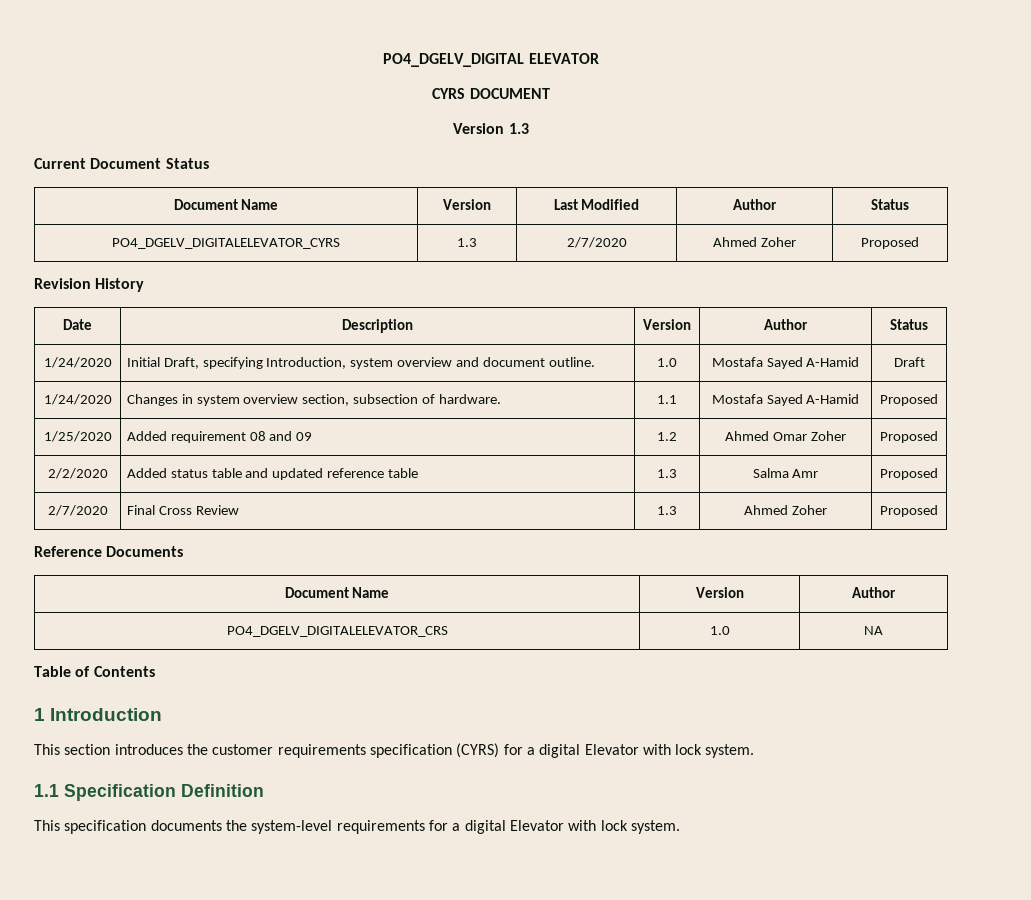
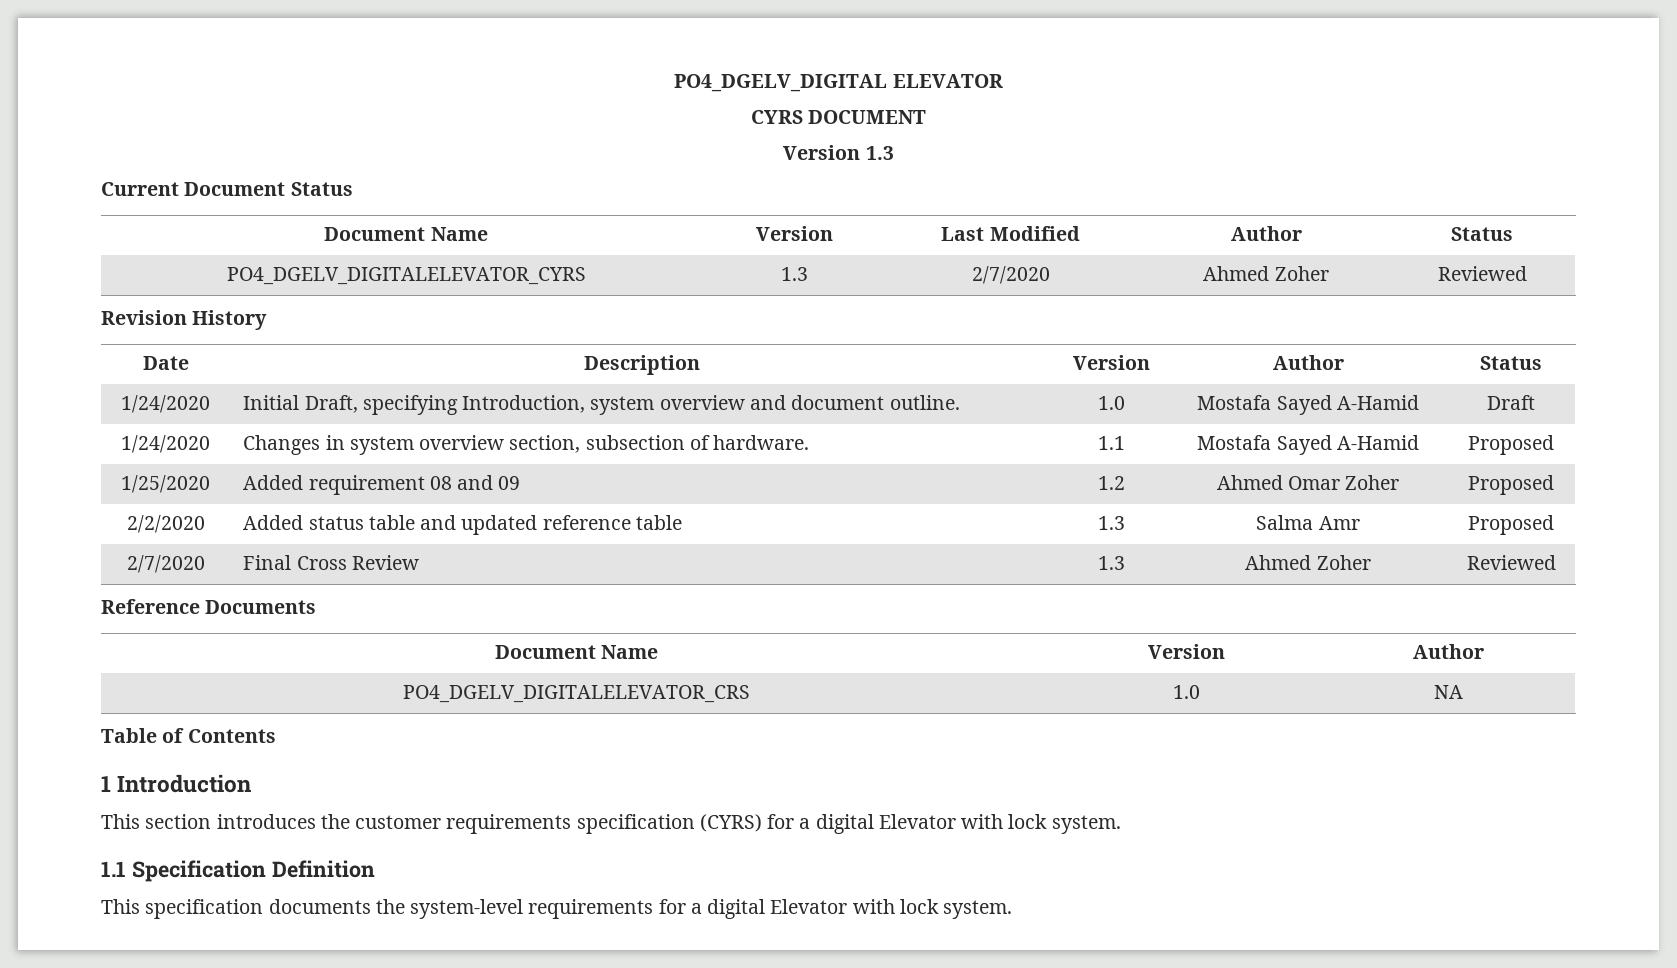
[861,237,919,249] Proposed -> [1437,266,1527,281] Reviewed
[880,505,938,517] Proposed -> [1466,555,1556,570] Reviewed

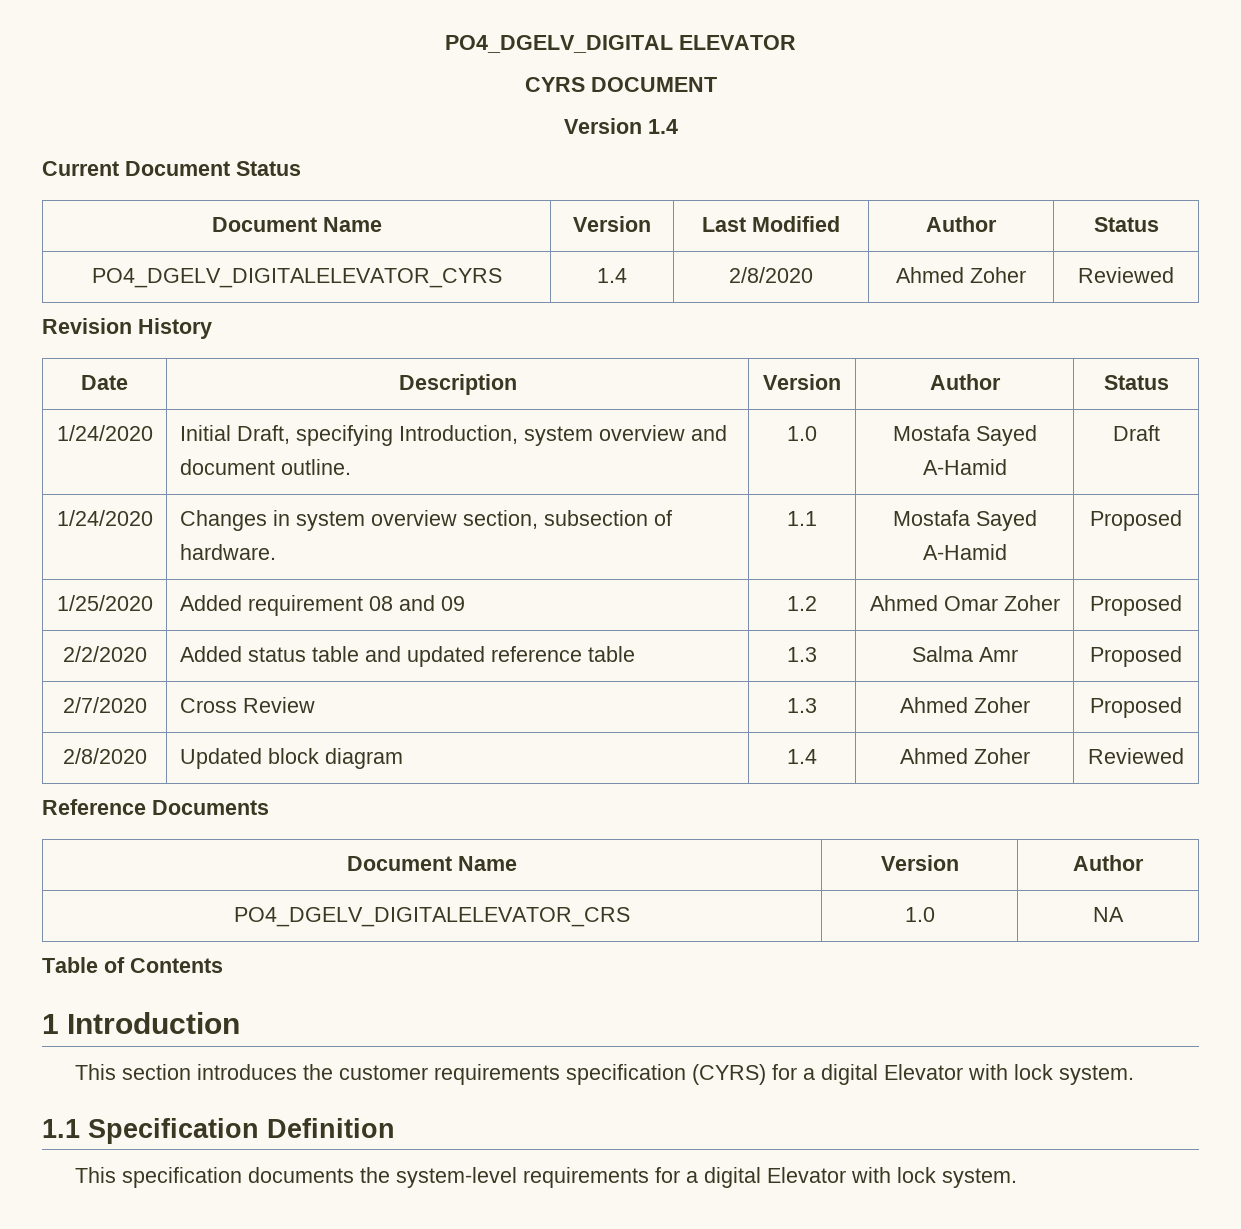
[865,146,894,160] 1.3 -> [647,119,678,134] 1.4
[780,267,808,281] [971,266,1050,284] 1.3 | 2/7/2020 -> [597,268,627,283] [729,267,813,283] 1.4 | 2/8/2020
[243,555,292,570] Final -> (147, 705) none
(1371, 562) none -> [1090,697,1182,718] [62,748,147,764] [179,748,403,769] [787,749,817,764] [899,748,1030,764] | Proposed // 2/8/2020 | Updated block diagram | 1.4 | Ahmed Zoher

